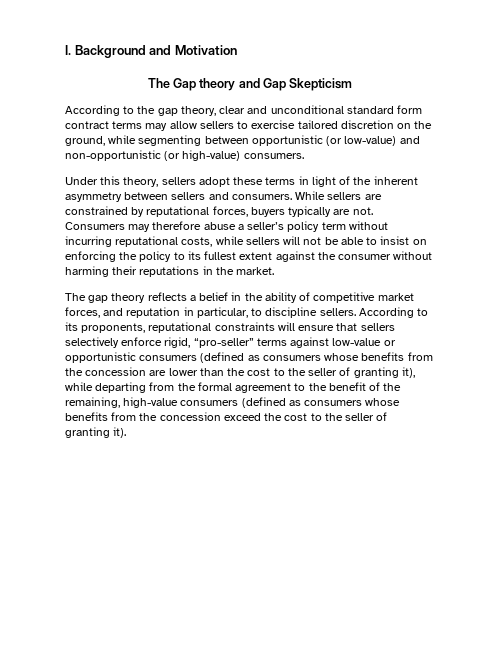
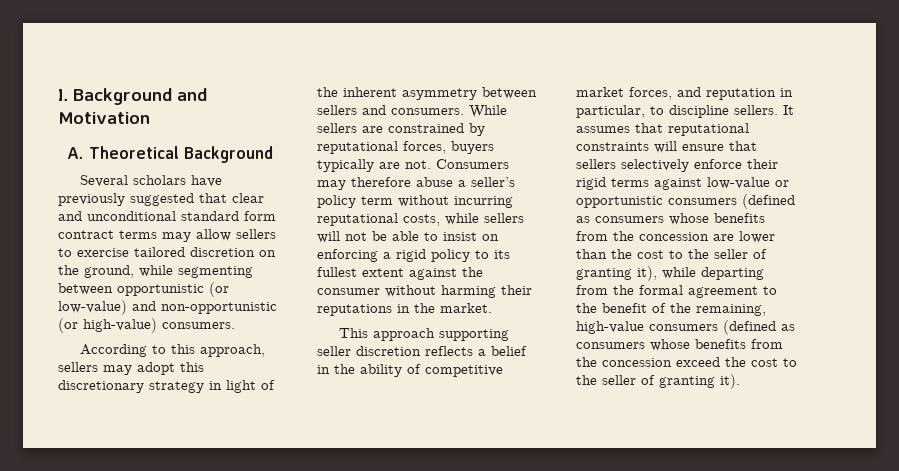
[147,78,353,91] [65,105,216,116] The Gap theory and Gap Skepticism // According to the gap theory, -> [67,146,273,163] [79,175,222,187] [58,193,227,206] A. Theoretical Background // Several scholars have previously suggested that
[65,176,296,187] Under this theory, sellers adopt these terms -> [79,344,265,357] [58,362,204,375] [58,380,204,393] According to this approach, sellers may adopt this discretionary strategy
[119,252,138,260] the -> [383,249,426,262] a rigid
[65,293,146,303] The gap theory -> [338,328,509,341] [317,346,421,356] This approach supporting seller discretion
[358,307,429,318] [65,322,146,333] According to its proponents, -> [783,105,794,115] [576,123,663,133] It assumes that
[164,337,254,348] rigid, “pro-seller” -> [747,159,778,169] [576,177,606,190] their rigid

